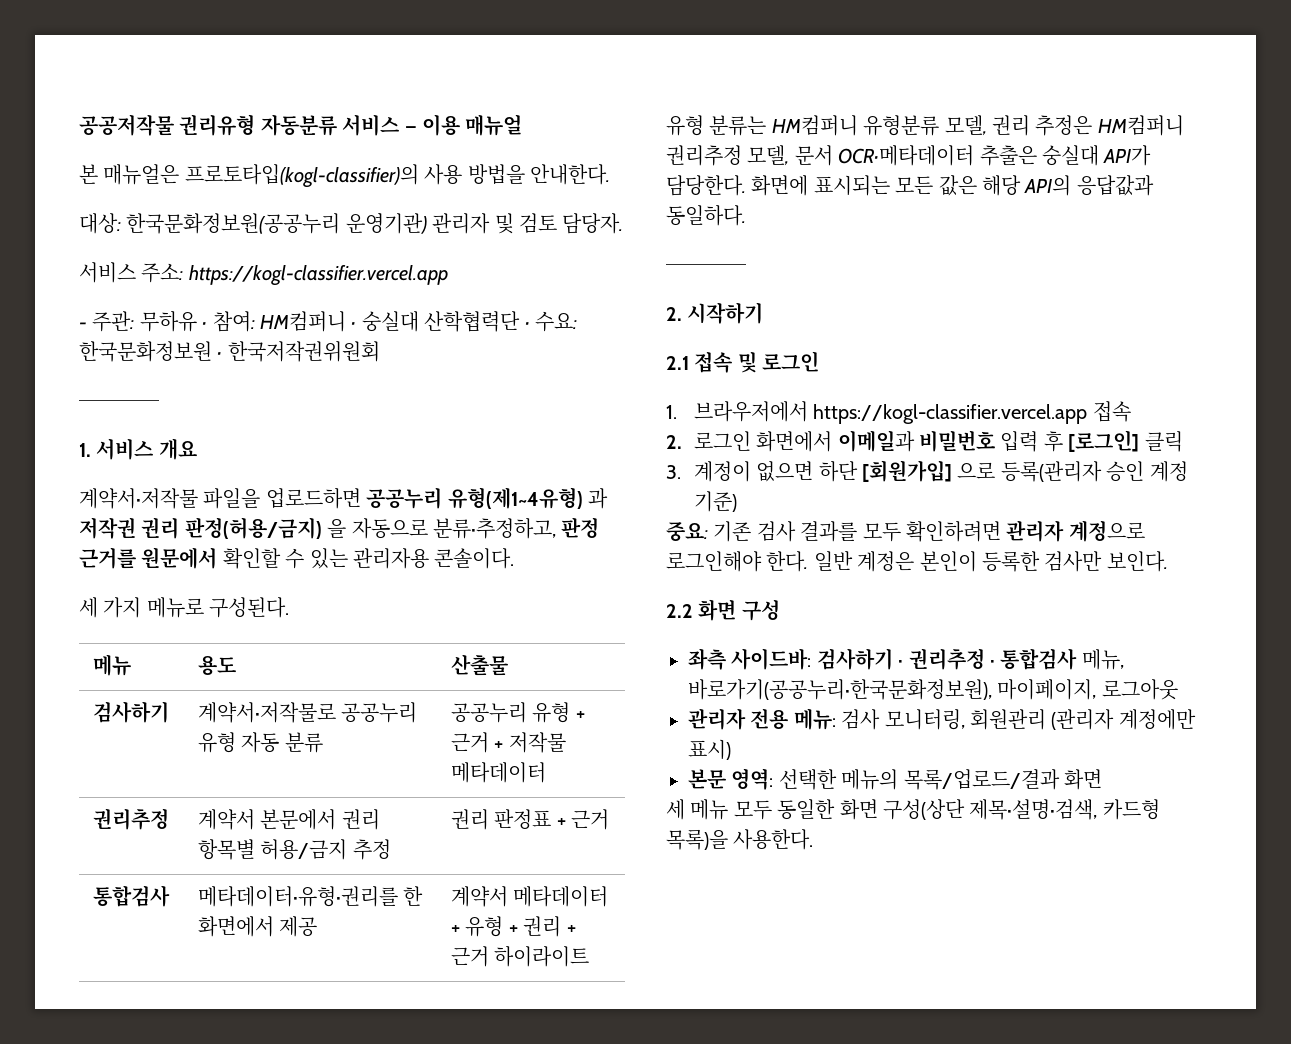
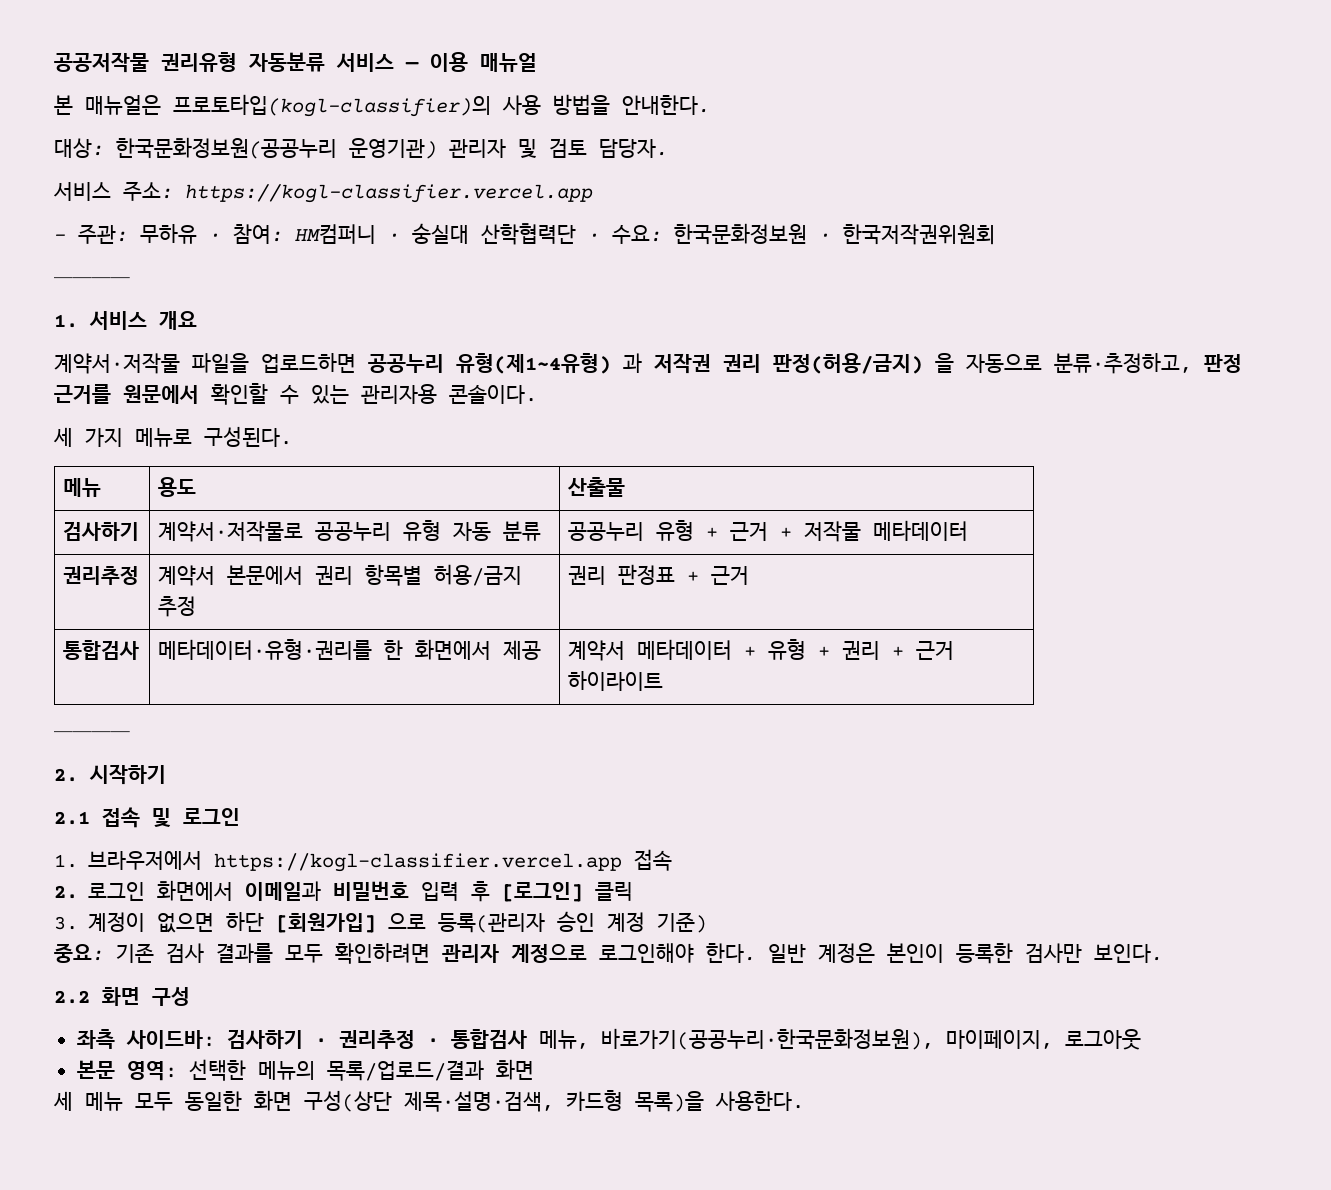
[666,115,1184,136] [666,145,1152,166] [666,175,1154,196] [666,205,746,226] // 유형 분류는 HM컴퍼니 유형분류 모델, 권리 추정은 HM컴퍼니 권리추정 모델, 문서 OCR·메타데이터 추출은 숭실대 API가 담당한다. 화면에 표시되는 모든 값은 해당 API의 응답값과 동일하다. -> (664, 681) none
[688,708,1196,730] [688,739,731,760] // 관리자 전용 메뉴: 검사 모니터링, 회원관리 (관리자 계정에만 표시) -> (1141, 1039) none

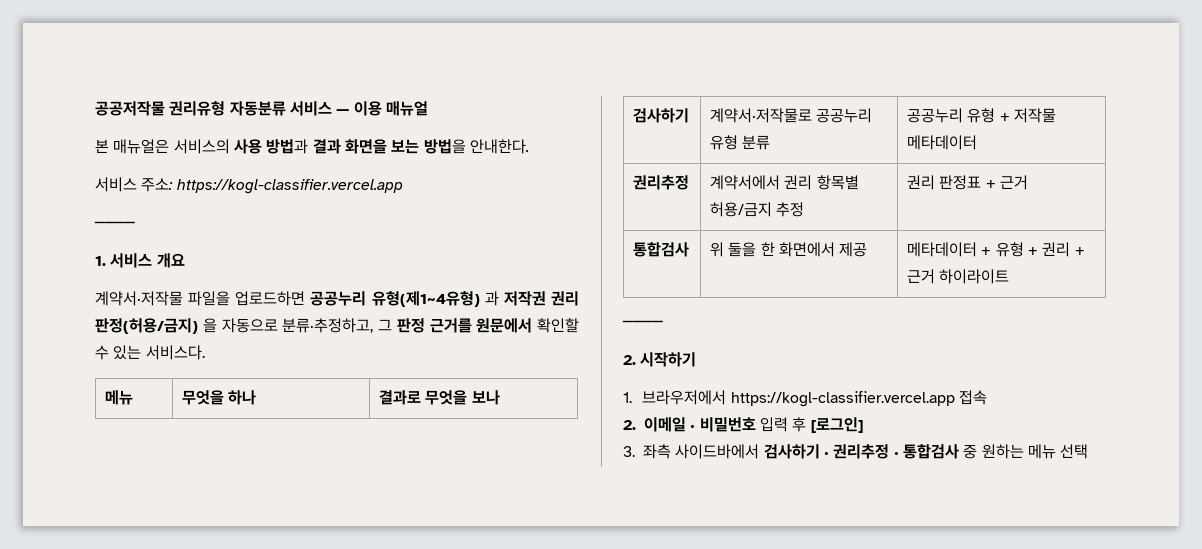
[173,94,710,117] [54,137,668,159] [53,181,593,203] [54,223,995,245] 프로토타입(kogl-classifier)의 사용 방법을 안내한다. // 대상: 한국문화정보원(공공누리 운영기관) 관리자 및 검토 담당자. // 서비스 주소: https://kogl-classifier.vercel.app // - 주관: 무하유 · 참여: HM컴퍼니 · 숭실대 산학협력단 · 수요: 한국문화정보원 · 한국저작권위원회 -> [173,139,529,154] [95,177,403,194] 서비스의 사용 방법과 결과 화면을 보는 방법을 안내한다. // 서비스 주소: https://kogl-classifier.vercel.app
(1192, 363) none -> [378,319,392,331] 그
[361,384,537,404] [53,426,292,447] [63,478,102,497] [158,477,197,497] [567,477,626,497] 관리자용 콘솔이다. // 세 가지 메뉴로 구성된다. // 메뉴 | 용도 | 산출물 -> [145,345,205,360] [105,390,134,405] [182,390,257,405] [379,390,500,405] 서비스다. // 메뉴 | 무엇을 하나 | 결과로 무엇을 보나
[453,522,492,541] 자동 -> (739, 142) none
[730,522,793,541] 근거 + -> (1010, 117) none
[158,565,304,586] 계약서 본문에서 -> [710,175,781,190] 계약서에서
[158,639,373,660] 메타데이터·유형·권리를 -> [710,242,757,257] 위 둘을
[568,640,626,661] 계약서 -> (868, 249) none
[54,807,240,828] // 2.1 접속 및 로그인 -> (697, 359) none
[88,880,322,901] 로그인 화면에서 이메일과 -> [644,417,696,432] 이메일 ·
[595,882,634,901] 클릭 -> (863, 425) none
[88,911,708,933] [54,943,1163,964] [54,987,190,1006] [76,1029,215,1049] 계정이 없으면 하단 [회원가입] 으로 등록(관리자 승인 계정 기준) // 중요: 기존 검사 결과를 모두 확인하려면 관리자 계정으로 로그인해야 한다. 일반 계정은 본인이 등록한 검사만 보인다. // 2.2 화면 구성 // 좌측 사이드바: -> [643,444,760,459] 좌측 사이드바에서
[538,1028,1141,1050] [76,1059,534,1081] [53,1090,804,1112] 메뉴, 바로가기(공공누리·한국문화정보원), 마이페이지, 로그아웃 // 본문 영역: 선택한 메뉴의 목록/업로드/결과 화면 // 세 메뉴 모두 동일한 화면 구성(상단 제목·설명·검색, 카드형 목록)을 사용한다. -> [963,444,1089,459] 중 원하는 메뉴 선택

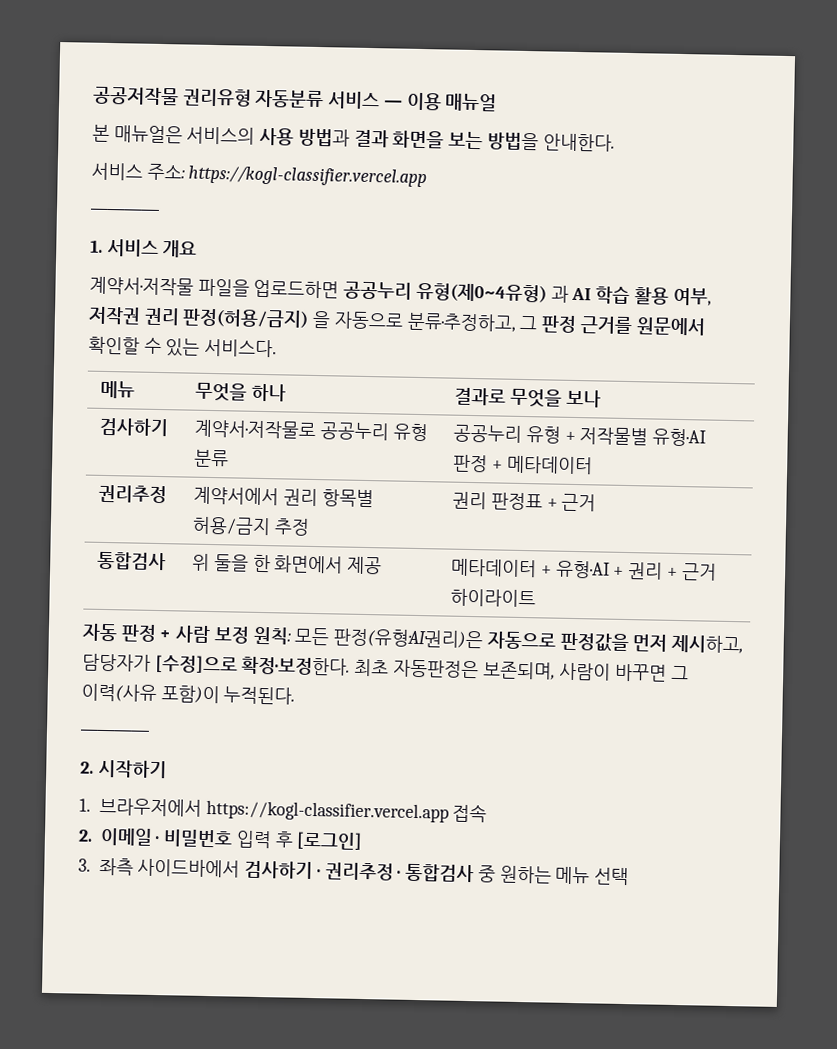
[371,291,499,307] 유형(제1~4유형) 과 -> [415,282,712,306] 유형(제0~4유형) 과 AI 학습 활용 여부,
[1014,108,1057,123] 저작물 -> [579,427,707,447] [453,454,503,473] 저작물별 유형·AI 판정 +
[995,242,1024,257] 유형 -> [555,560,610,579] 유형·AI
(1010, 276) none -> [82,623,744,654] [82,653,689,682] [81,683,296,705] // 자동 판정 + 사람 보정 원칙: 모든 판정(유형·AI·권리)은 자동으로 판정값을 먼저 제시하고, 담당자가 [수정]으로 확정·보정한다. 최초 자동판정은 보존되며, 사람이 바꾸면 그 이력(사유 포함)이 누적된다.

